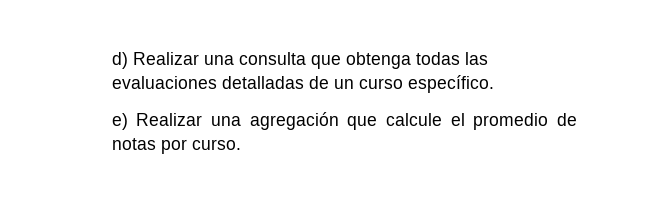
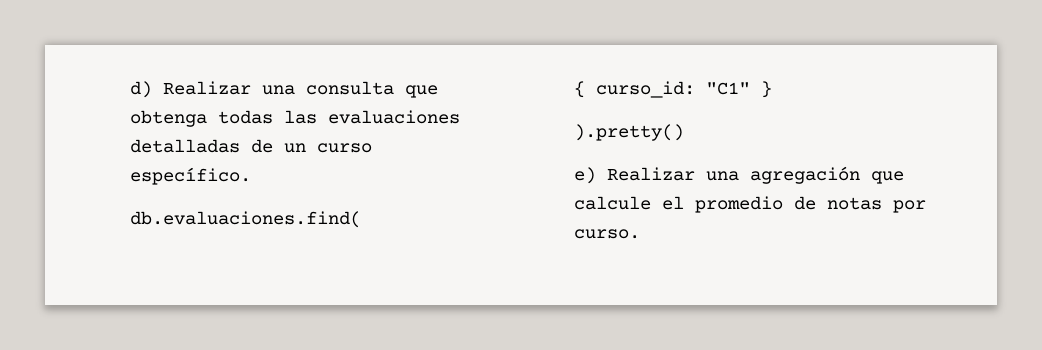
(494, 84) none -> [130,211,362,228] [574,81,773,98] [574,124,685,141] // db.evaluaciones.find( // { curso_id: "C1" } // ).pretty()

